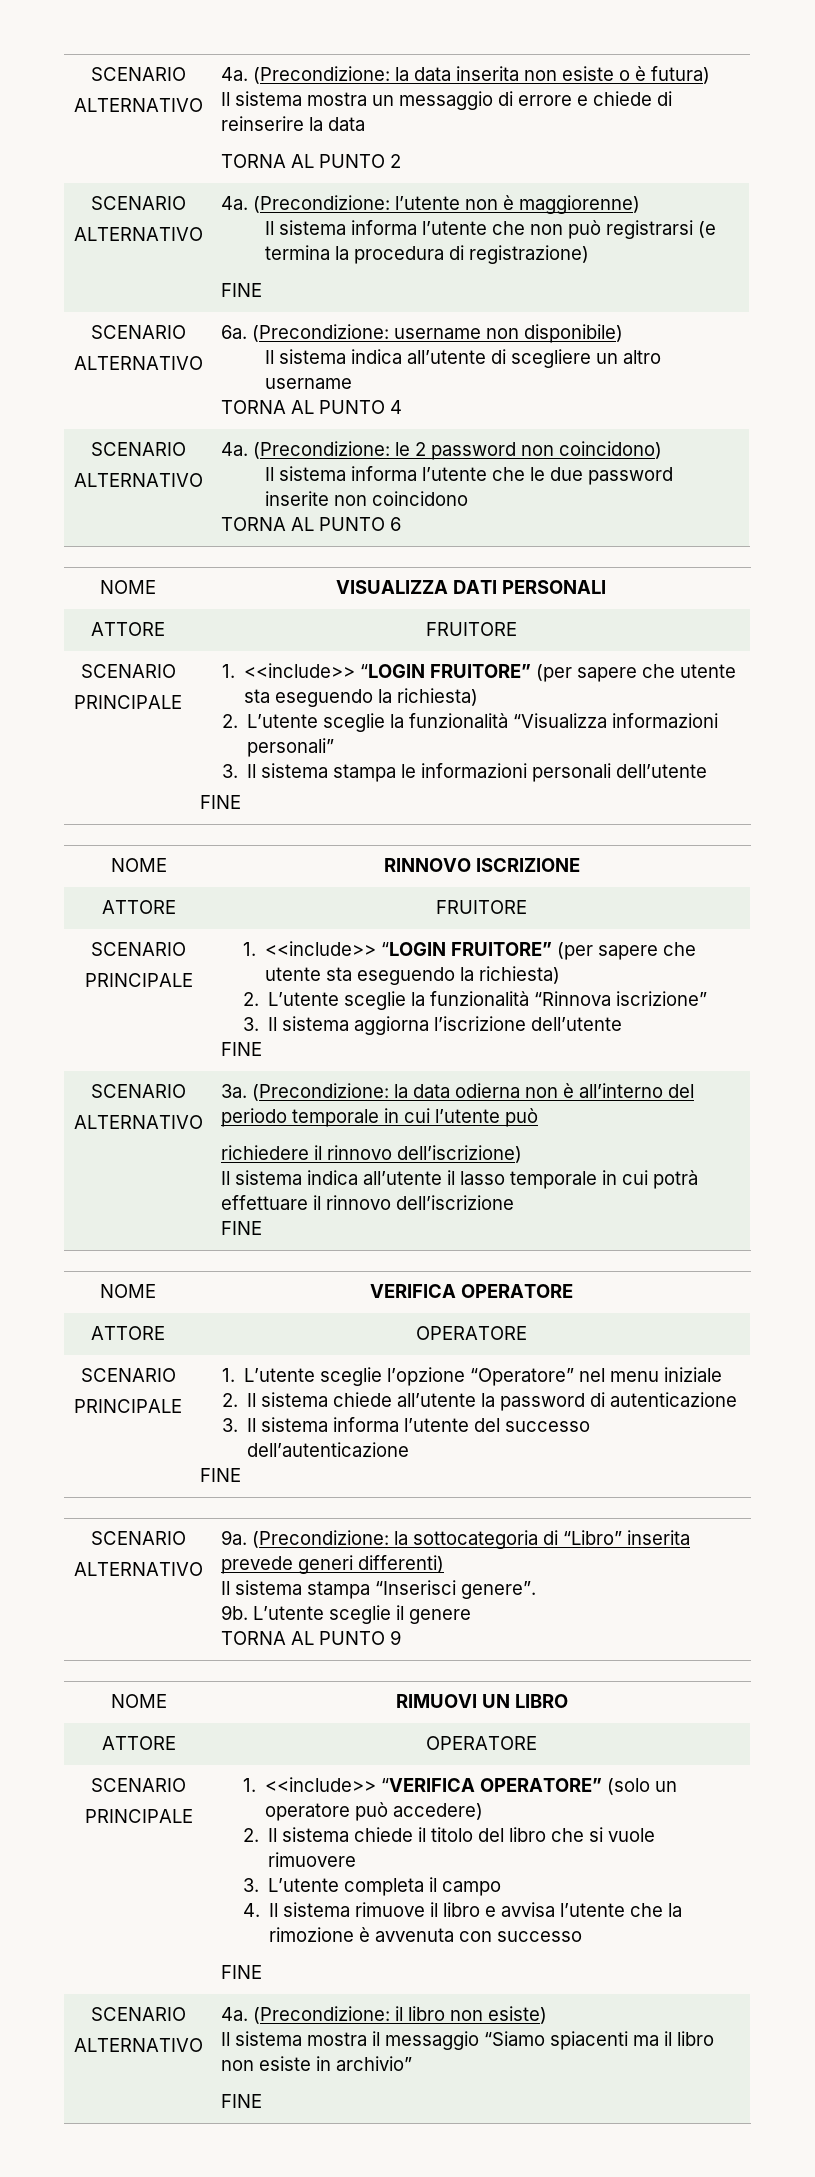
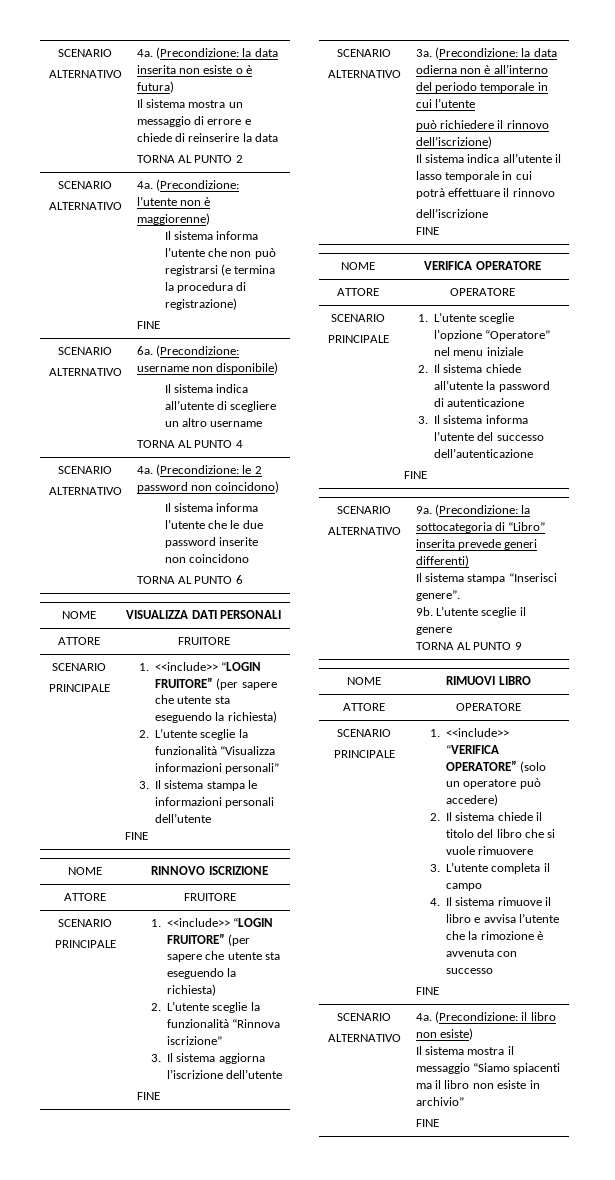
[505,1108,539,1127] può // -> [415,120,437,131] // può
(392, 1202) none -> (555, 192) //
[481,1694,510,1708] UN -> (496, 680) none

